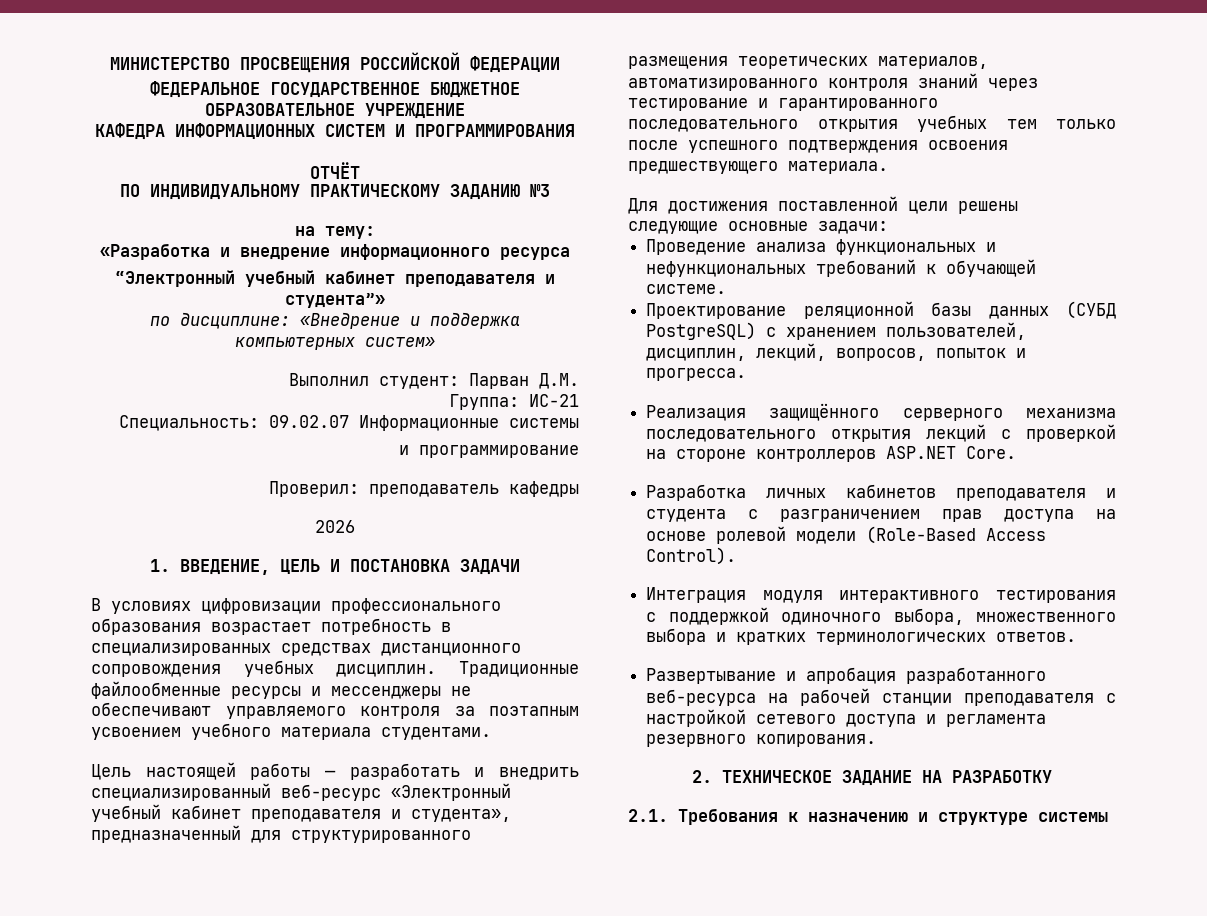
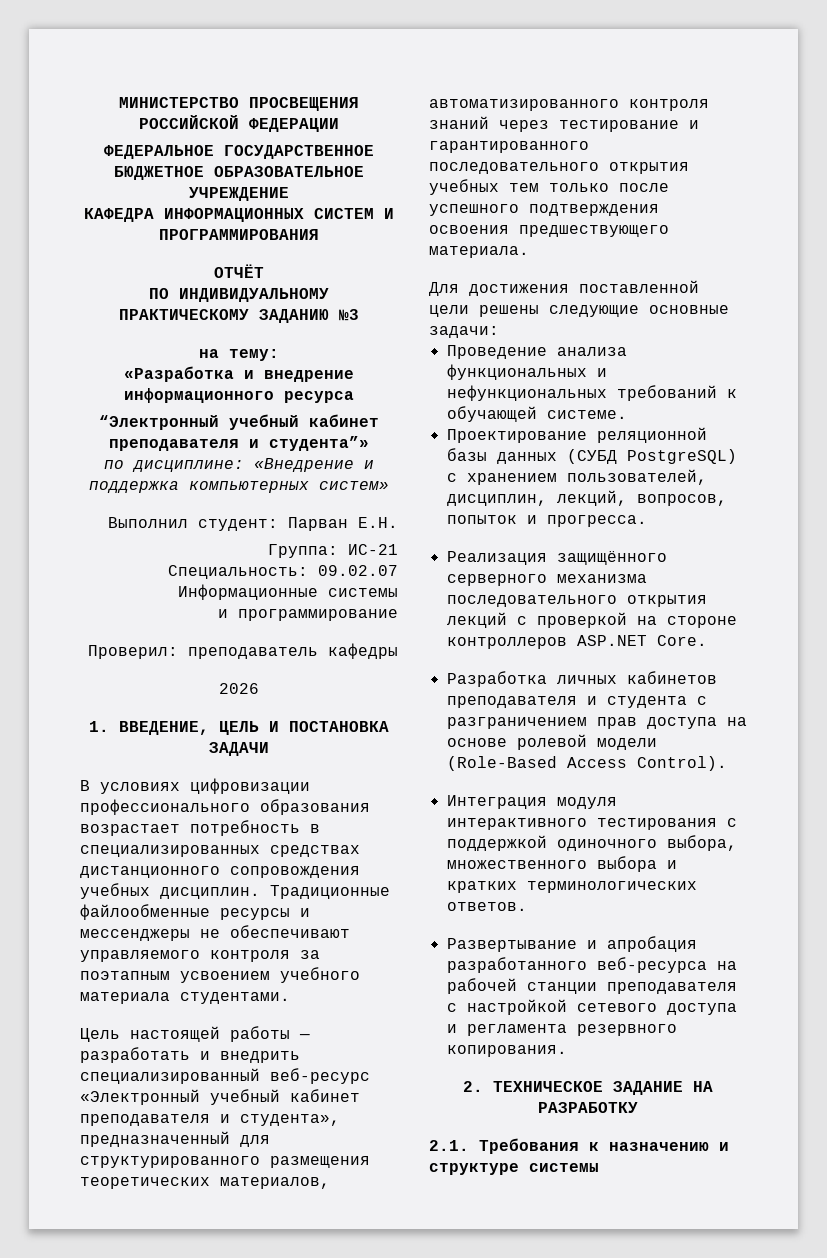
[539,373,579,389] Д.М. -> [358,517,398,528] Е.Н.

